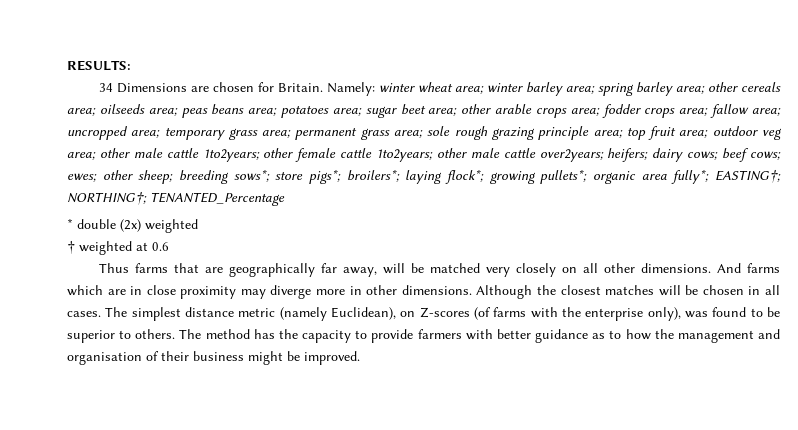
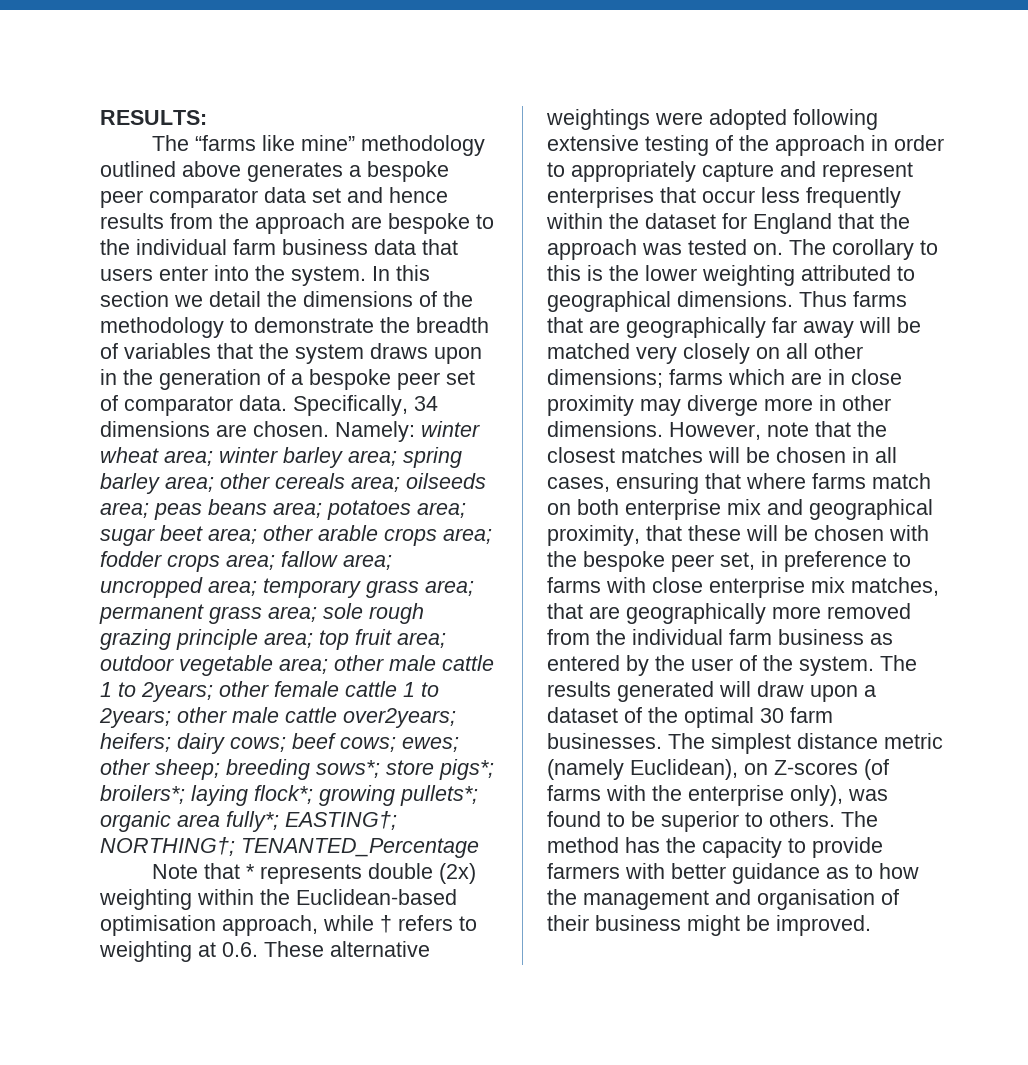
[98,82,323,93] 34 Dimensions are chosen for Britain. -> [152,135,486,156] [100,161,449,182] [100,187,448,208] [100,213,494,234] [100,239,458,255] [100,265,430,286] [100,291,473,307] [100,317,489,338] [100,343,482,364] [100,369,475,390] [100,395,438,416] [100,421,329,437] The “farms like mine” methodology outlined above generates a bespoke peer comparator data set and hence results from the approach are bespoke to the individual farm business data that users enter into the system. In this section we detail the dimensions of the methodology to demonstrate the breadth of variables that the system draws upon in the generation of a bespoke peer set of comparator data. Specifically, 34 dimensions are chosen.
[761,128,782,140] veg -> [179,655,273,676] vegetable
[202,148,434,162] 1to2years; other female cattle 1to2years; -> [100,681,439,702] [99,708,171,728] 1 to 2years; other female cattle 1 to 2years;
[67,218,198,233] [67,240,169,255] * double (2x) weighted // † weighted at 0.6 // -> [152,863,477,884] [99,889,457,910] [100,915,477,936] [99,941,430,962] [546,109,878,130] [547,135,944,156] [547,161,913,182] [547,187,901,208] [546,213,910,234] [547,239,938,260] [547,265,915,286] [547,291,793,312] Note that * represents double (2x) weighting within the Euclidean-based optimisation approach, while † refers to weighting at 0.6. These alternative weightings were adopted following extensive testing of the approach in order to appropriately capture and represent enterprises that occur less frequently within the dataset for England that the approach was tested on. The corollary to this is the lower weighting attributed to geographical dimensions.
[342,267,377,277] away, -> [803,321,854,338] away
[640,263,741,273] dimensions. And -> [547,369,663,388] dimensions;
[476,285,533,299] Although -> [669,421,851,440] However, note that
[67,311,101,317] cases. -> [547,473,931,494] [547,499,933,520] [547,525,929,546] [547,551,911,572] [547,577,939,598] [547,603,911,624] [547,629,893,645] [547,655,917,676] [547,681,876,702] [547,707,833,728] [547,733,662,749] cases, ensuring that where farms match on both enterprise mix and geographical proximity, that these will be chosen with the bespoke peer set, in preference to farms with close enterprise mix matches, that are geographically more removed from the individual farm business as entered by the user of the system. The results generated will draw upon a dataset of the optimal 30 farm businesses.

